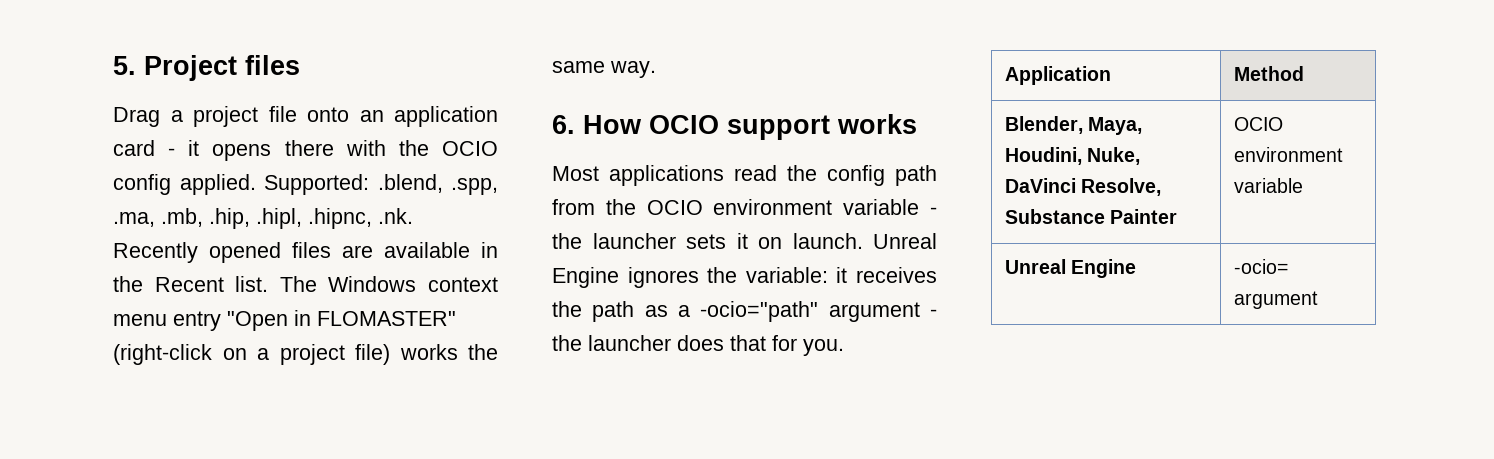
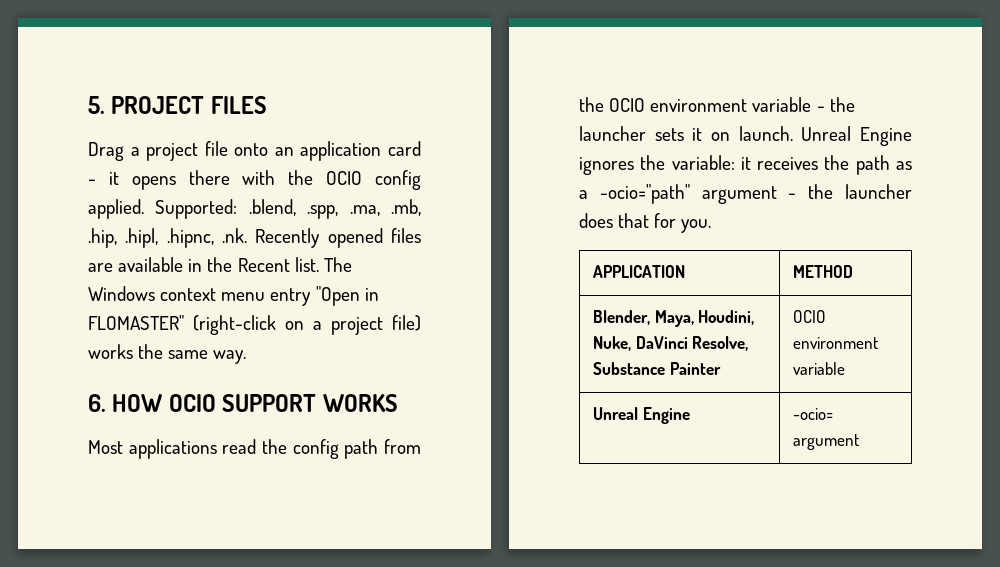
[144,55,300,81] Project files -> [111,96,267,114] PROJECT FILES
[583,114,917,140] How OCIO support works -> [112,394,398,412] HOW OCIO SUPPORT WORKS
[1005,66,1112,85] [1234,66,1305,81] Application | Method -> [592,265,685,278] [792,265,853,278] APPLICATION | METHOD

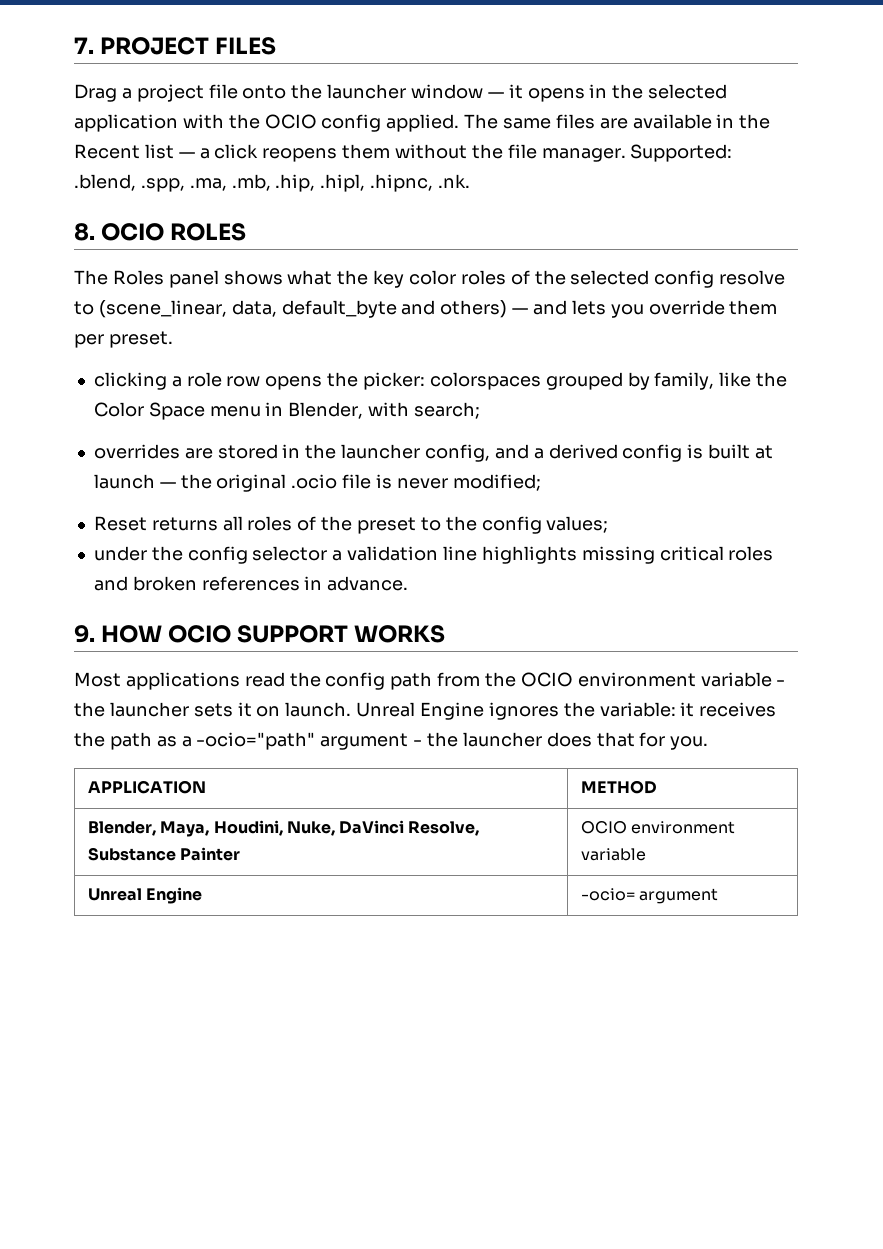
[88,96,105,114] 5. -> [74,37,94,54] 7.
[274,141,421,161] [88,170,230,190] an application card - it opens there -> [291,84,728,102] [74,114,178,132] the launcher window — it opens in the selected application
(144, 209) none -> [464,114,771,129] [74,144,626,162] The same files are available in the Recent list — a click reopens them without the file manager.
[255,228,421,248] [88,257,352,272] [88,286,379,306] [88,315,422,335] [88,344,247,364] [88,394,106,412] Recently opened files are available in the Recent list. The Windows context menu entry "Open in FLOMASTER" (right-click on a project file) works the same way. // 6. -> [74,223,247,241] [74,270,786,288] [74,300,778,318] [74,331,173,348] [93,372,788,390] [93,402,480,420] [93,444,773,462] [93,474,541,492] [93,516,609,534] [93,546,774,564] [93,576,409,591] [74,625,95,643] // 8. OCIO ROLES // The Roles panel shows what the key color roles of the selected config resolve to (scene_linear, data, default_byte and others) — and lets you override them per preset. // clicking a role row opens the picker: colorspaces grouped by family, like the Color Space menu in Blender, with search; // overrides are stored in the launcher config, and a derived config is built at launch — the original .ocio file is never modified; // Reset returns all roles of the preset to the config values; // under the config selector a validation line highlights missing critical roles and broken references in advance. // 9.

